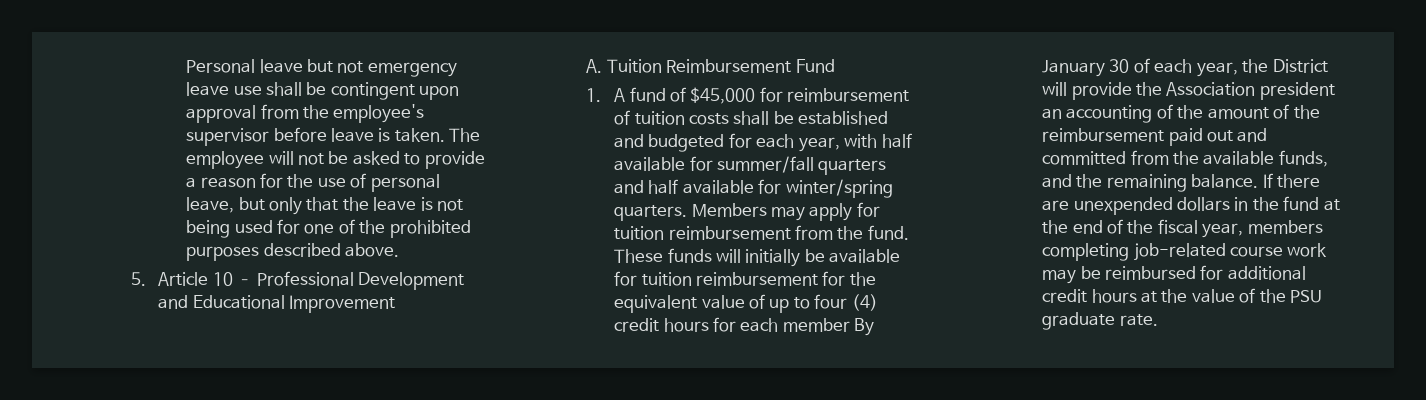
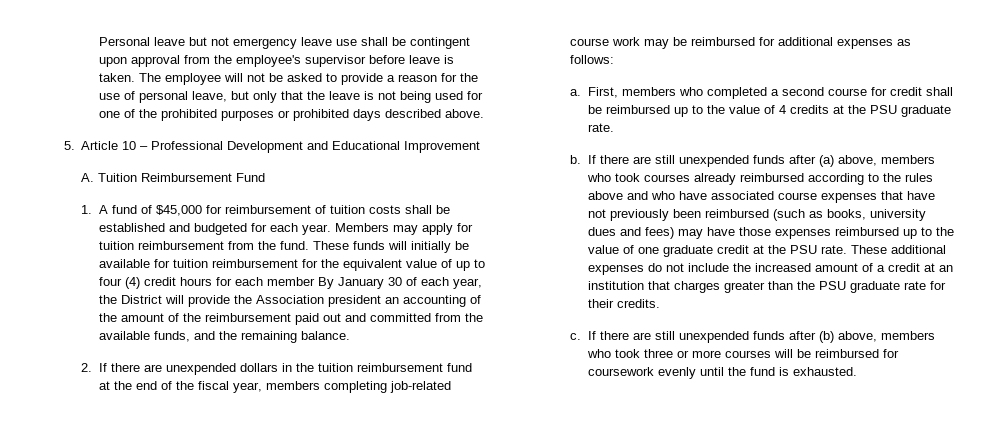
(260, 253) none -> [277,109,381,121] or prohibited days
[798,133,912,152] [614,156,887,175] [614,179,893,198] [614,205,688,221] year, with half available for summer/fall quarters and half available for winter/spring quarters. -> [301,224,331,235] year.
(1259, 181) none -> [81,363,93,372] // 2.
(1279, 204) none -> [317,363,443,372] tuition reimbursement
[1042,288,1323,303] [1042,312,1158,330] credit hours at the value of the PSU graduate rate. -> [836,39,911,49] [569,55,614,64] [569,87,953,99] [587,105,951,117] [587,123,614,132] [569,155,935,167] [586,173,933,185] [587,191,935,203] [587,209,926,221] [587,227,954,239] [587,245,946,257] [587,263,953,275] [587,281,946,293] [587,299,660,308] [569,331,935,343] [586,349,899,358] [587,367,857,379] expenses as follows: // a. First, members who completed a second course for credit shall be reimbursed up to the value of 4 credits at the PSU graduate rate. // b. If there are still unexpended funds after (a) above, members who took courses already reimbursed according to the rules above and who have associated course expenses that have not previously been reimbursed (such as books, university dues and fees) may have those expenses reimbursed up to the value of one graduate credit at the PSU rate. These additional expenses do not include the increased amount of a credit at an institution that charges greater than the PSU graduate rate for their credits. // c. If there are still unexpended funds after (b) above, members who took three or more courses will be reimbursed for coursework evenly until the fund is exhausted.

